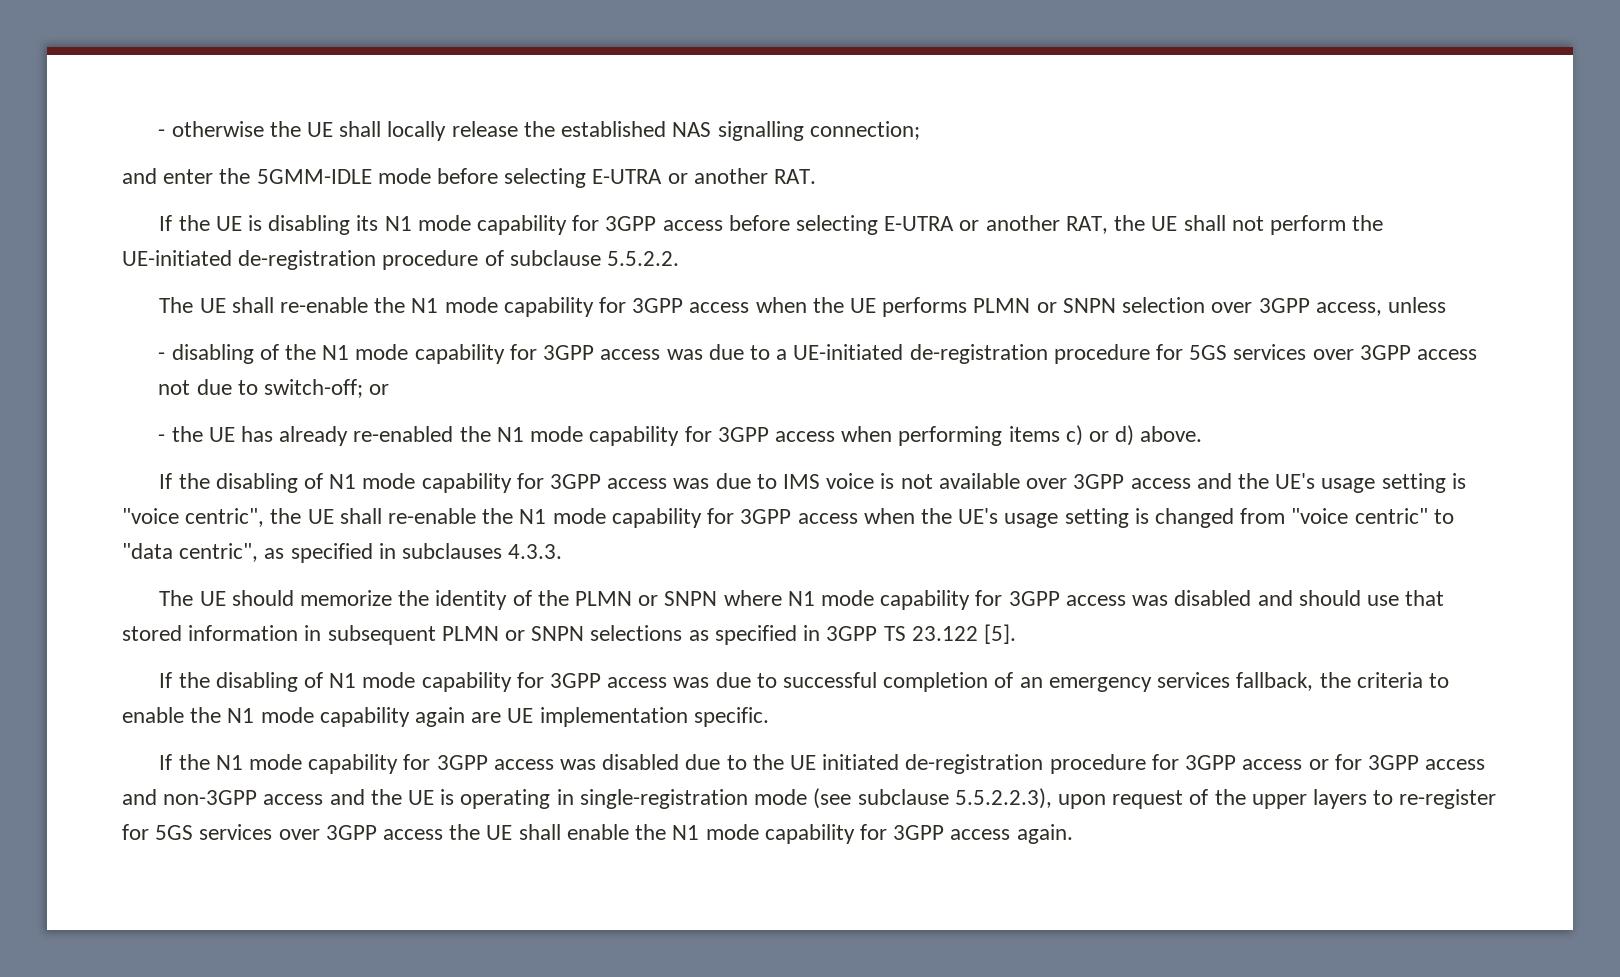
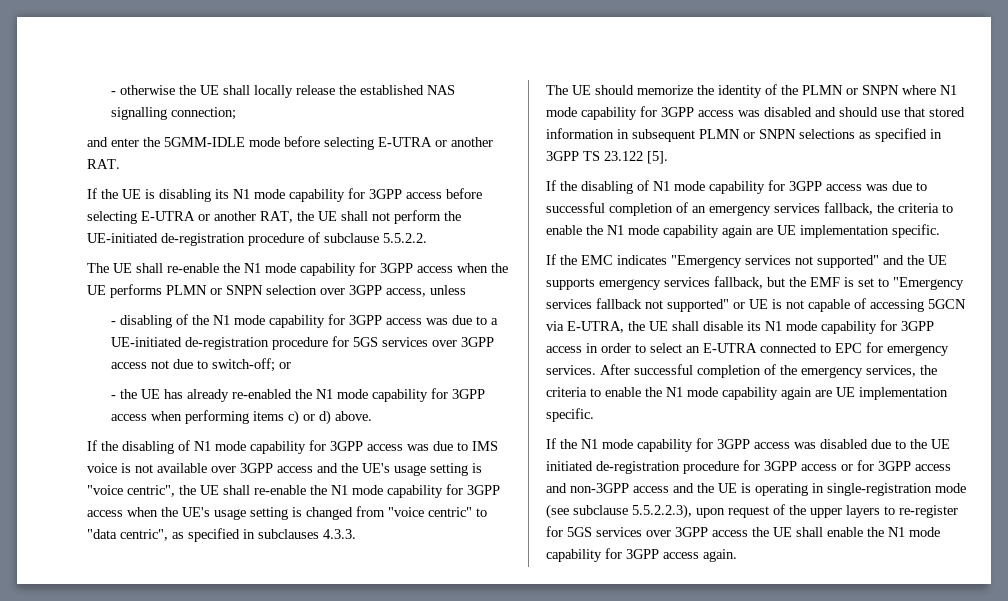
(769, 717) none -> [546,254,947,268] [546,276,964,290] [546,298,966,312] [546,320,934,334] [546,342,949,356] [546,364,937,378] [546,387,948,400] [546,408,594,422] // If the EMC indicates "Emergency services not supported" and the UE supports emergency services fallback, but the EMF is set to "Emergency services fallback not supported" or UE is not capable of accessing 5GCN via E-UTRA, the UE shall disable its N1 mode capability for 3GPP access in order to select an E-UTRA connected to EPC for emergency services. After successful completion of the emergency services, the criteria to enable the N1 mode capability again are UE implementation specific.

